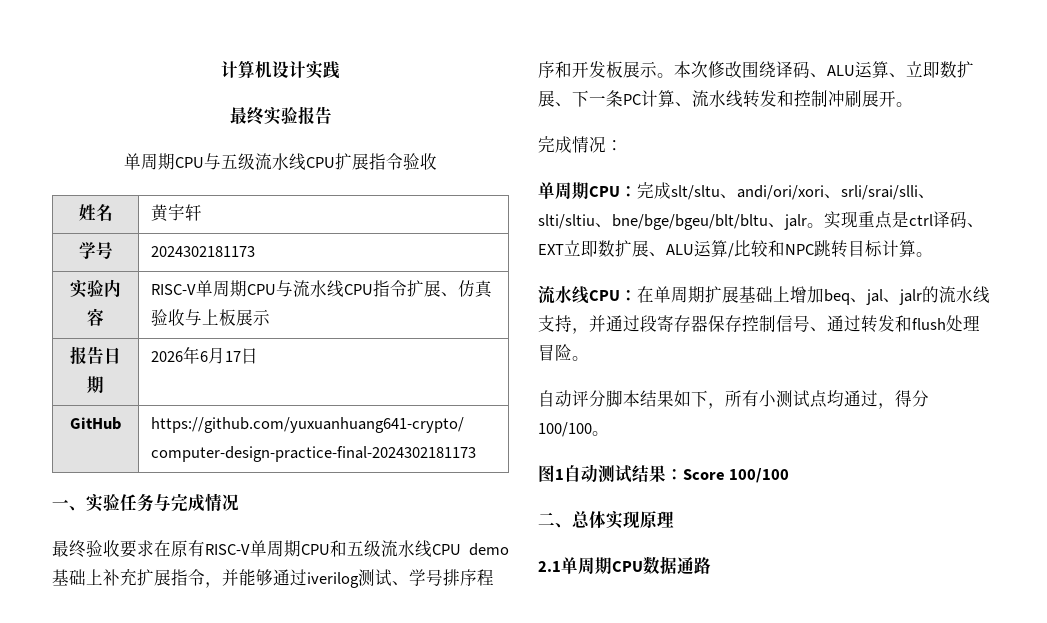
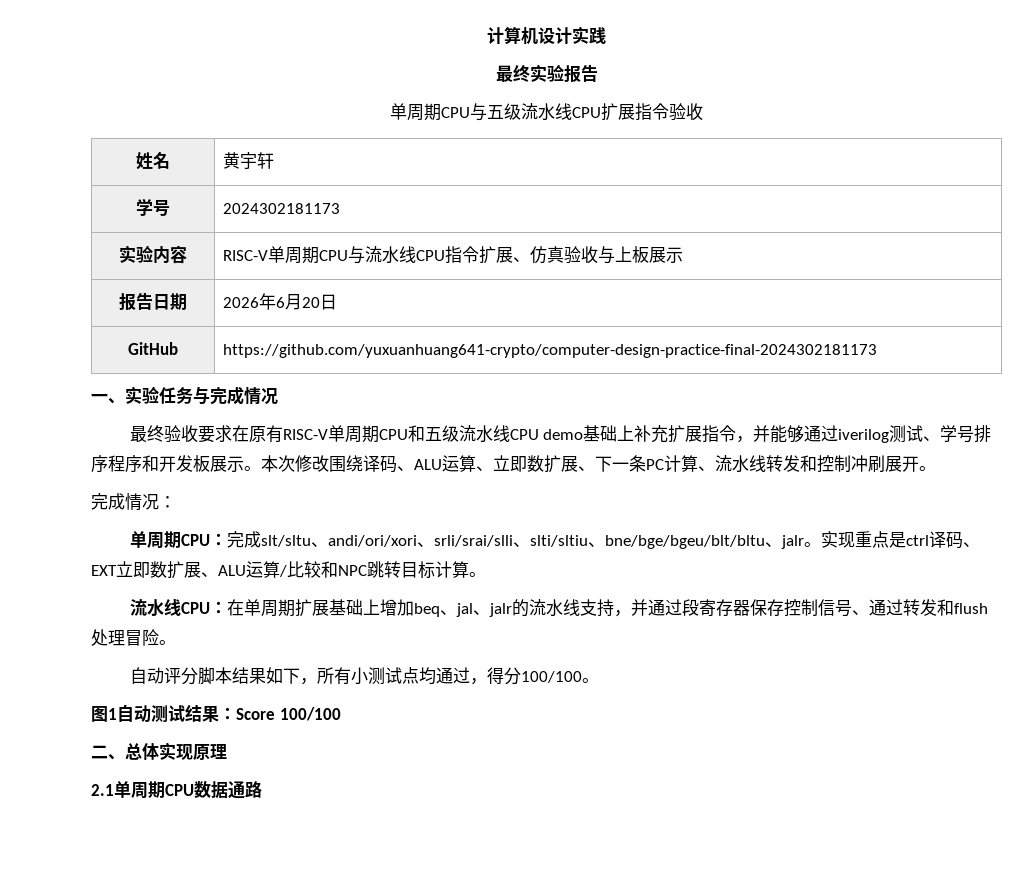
[224,351,241,362] 17 -> [302,297,321,308] 20

